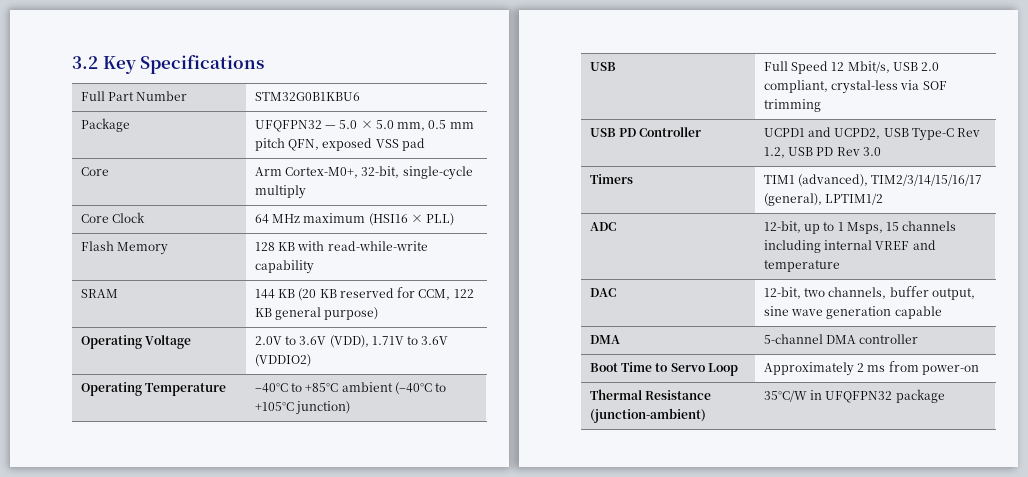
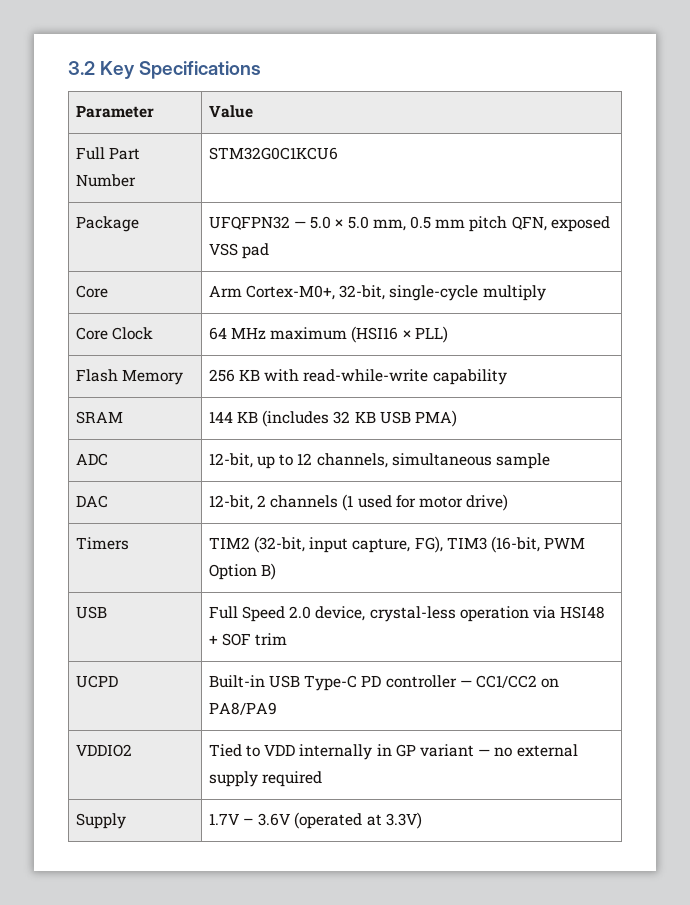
(265, 64) none -> [75,105,154,118] [208,105,253,118] // Parameter | Value
[254,92,360,101] STM32G0B1KBU6 -> [208,147,338,160] STM32G0C1KCU6
[254,242,275,251] 128 -> [208,369,235,382] 256
[298,287,474,301] [254,307,379,320] [80,335,192,349] [254,335,449,348] [254,354,311,367] [80,382,227,396] [254,382,447,395] [254,401,351,415] [589,62,616,71] [763,61,940,74] [763,80,947,94] [763,99,821,112] [589,127,702,137] [763,127,981,141] [763,147,881,158] [589,174,633,184] [763,174,983,187] [763,193,884,206] [589,222,616,231] [763,221,957,234] [763,240,936,253] [763,260,840,272] [589,288,616,297] [763,286,975,300] [763,306,942,319] [589,335,620,344] [763,334,919,344] [589,362,738,376] [763,361,979,376] [589,389,712,400] [589,408,706,423] [763,389,945,403] (20 KB reserved for CCM, 122 KB general purpose) // Operating Voltage | 2.0V to 3.6V (VDD), 1.71V to 3.6V (VDDIO2) // Operating Temperature | –40°C to +85°C ambient (–40°C to +105°C junction) // USB | Full Speed 12 Mbit/s, USB 2.0 compliant, crystal-less via SOF trimming // USB PD Controller | UCPD1 and UCPD2, USB Type-C Rev 1.2, USB PD Rev 3.0 // Timers | TIM1 (advanced), TIM2/3/14/15/16/17 (general), LPTIM1/2 // ADC | 12-bit, up to 1 Msps, 15 channels including internal VREF and temperature // DAC | 12-bit, two channels, buffer output, sine wave generation capable // DMA | 5-channel DMA controller // Boot Time to Servo Loop | Approximately 2 ms from power-on // Thermal Resistance (junction-ambient) | 35°C/W in UFQFPN32 package -> [262,410,457,427] [75,453,108,466] [208,453,550,469] [75,495,108,508] [208,494,509,511] [75,537,129,550] [208,536,586,553] [208,563,277,580] [75,606,107,619] [208,606,606,622] [208,633,288,646] [75,675,118,688] [208,675,560,691] [208,702,277,715] [75,744,132,757] [208,744,578,760] [208,771,323,787] [75,813,126,829] [208,812,422,829] (includes 32 KB USB PMA) // ADC | 12-bit, up to 12 channels, simultaneous sample // DAC | 12-bit, 2 channels (1 used for motor drive) // Timers | TIM2 (32-bit, input capture, FG), TIM3 (16-bit, PWM Option B) // USB | Full Speed 2.0 device, crystal-less operation via HSI48 + SOF trim // UCPD | Built-in USB Type-C PD controller — CC1/CC2 on PA8/PA9 // VDDIO2 | Tied to VDD internally in GP variant — no external supply required // Supply | 1.7V – 3.6V (operated at 3.3V)

